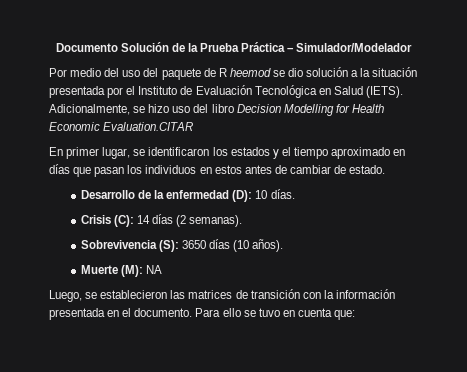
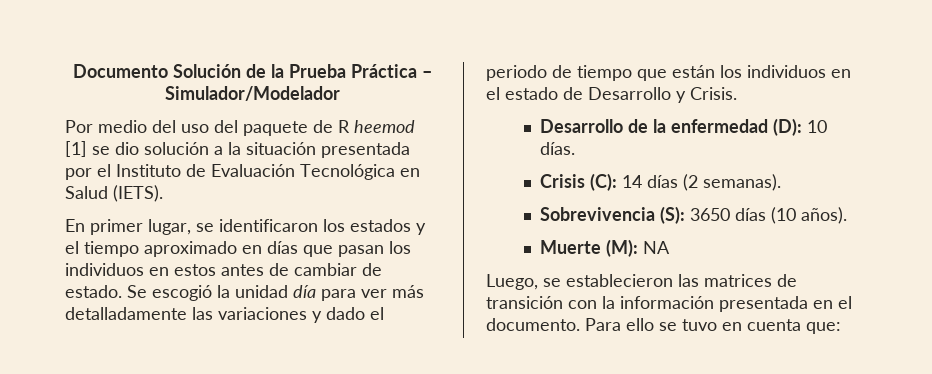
(271, 72) none -> [65,141,87,157] [1]
[49,104,384,116] [49,122,194,131] Adicionalmente, se hizo uso del libro Decision Modelling for Health Economic Evaluation.CITAR -> (163, 193) none
(386, 169) none -> [127,285,424,301] [65,307,384,323] [486,65,851,81] [486,87,737,103] Se escogió la unidad día para ver más detalladamente las variaciones y dado el periodo de tiempo que están los individuos en el estado de Desarrollo y Crisis.

